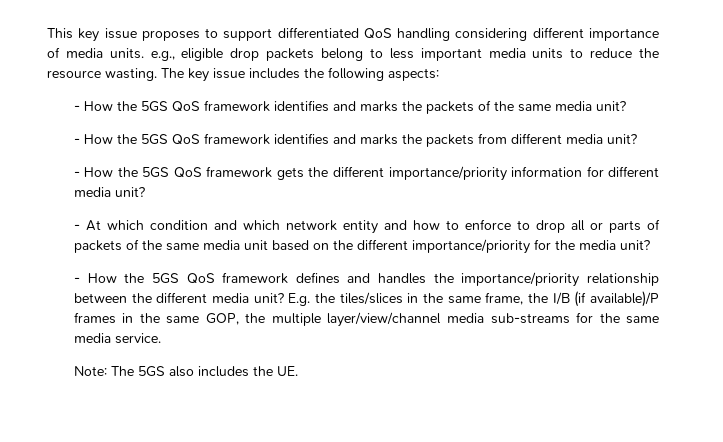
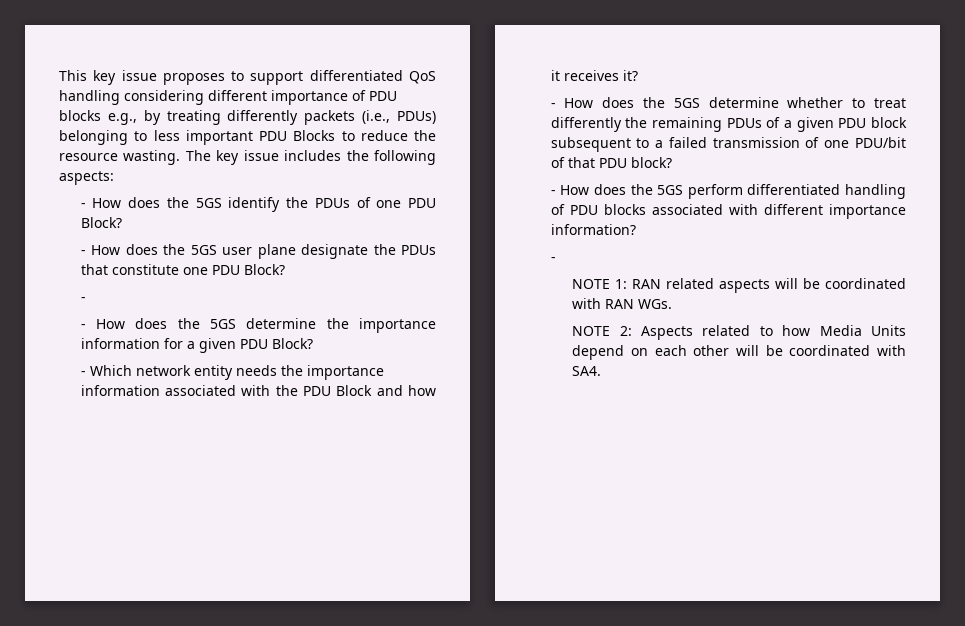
[65,48,364,61] media units. e.g., eligible drop packets belong -> [369,91,397,101] [59,110,436,125] [59,130,128,145] PDU blocks e.g., by treating differently packets (i.e., PDUs) belonging
[488,48,564,59] media units -> [259,130,336,141] PDU Blocks
[116,100,626,114] [73,133,637,147] [73,166,660,181] [73,187,145,197] [73,219,660,234] [73,239,650,254] [73,272,659,287] [73,291,659,307] [73,312,660,327] [73,333,161,344] [73,366,298,377] the 5GS QoS framework identifies and marks the packets of the same media unit? // - How the 5GS QoS framework identifies and marks the packets from different media unit? // - How the 5GS QoS framework gets the different importance/priority information for different media unit? // - At which condition and which network entity and how to enforce to drop all or parts of packets of the same media unit based on the different importance/priority for the media unit? // - How the 5GS QoS framework defines and handles the importance/priority relationship between the different media unit? E.g. the tiles/slices in the same frame, the I/B (if available)/P frames in the same GOP, the multiple layer/view/channel media sub-streams for the same media service. // Note: The 5GS also includes the UE. -> [128,197,436,212] [80,217,122,228] [80,244,436,259] [80,264,285,275] [80,297,86,302] [80,318,436,333] [80,338,313,353] [80,365,384,380] [80,385,436,396] [550,70,638,81] [550,97,906,108] [550,117,907,132] [550,137,906,152] [550,157,672,168] [550,184,906,199] [550,204,906,219] [550,224,636,235] [550,257,556,262] [572,278,906,293] [572,298,673,309] [572,325,906,340] [572,345,906,360] [572,366,602,376] does the 5GS identify the PDUs of one PDU Block? // - How does the 5GS user plane designate the PDUs that constitute one PDU Block? // - // - How does the 5GS determine the importance information for a given PDU Block? // - Which network entity needs the importance information associated with the PDU Block and how it receives it? // - How does the 5GS determine whether to treat differently the remaining PDUs of a given PDU block subsequent to a failed transmission of one PDU/bit of that PDU block? // - How does the 5GS perform differentiated handling of PDU blocks associated with different importance information? // - // NOTE 1: RAN related aspects will be coordinated with RAN WGs. // NOTE 2: Aspects related to how Media Units depend on each other will be coordinated with SA4.

